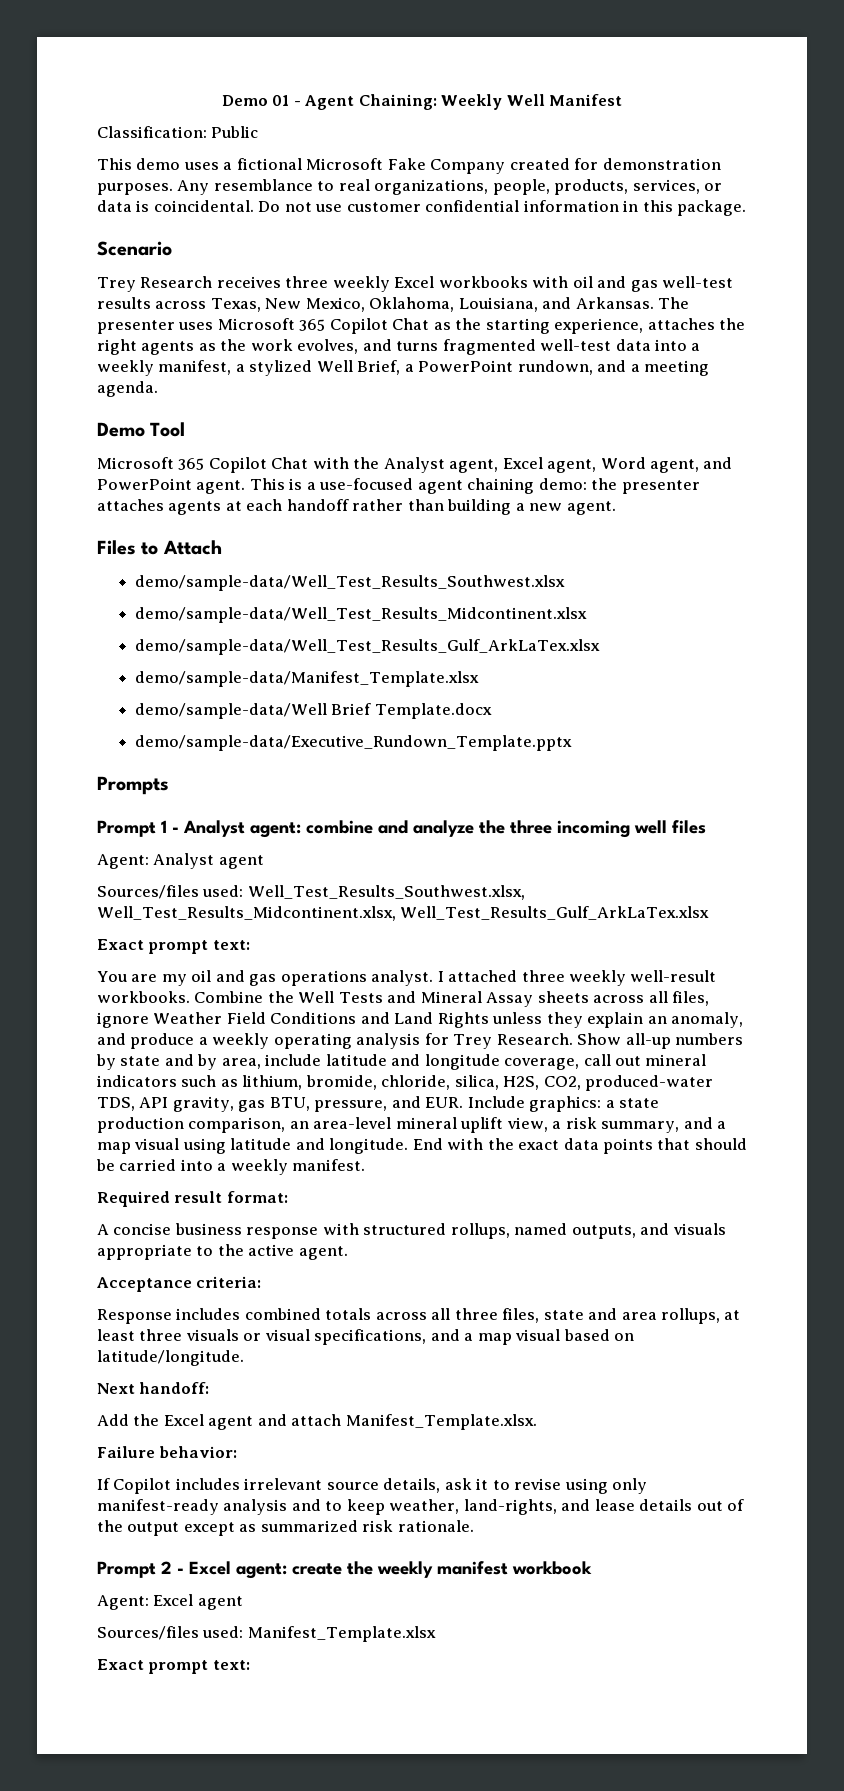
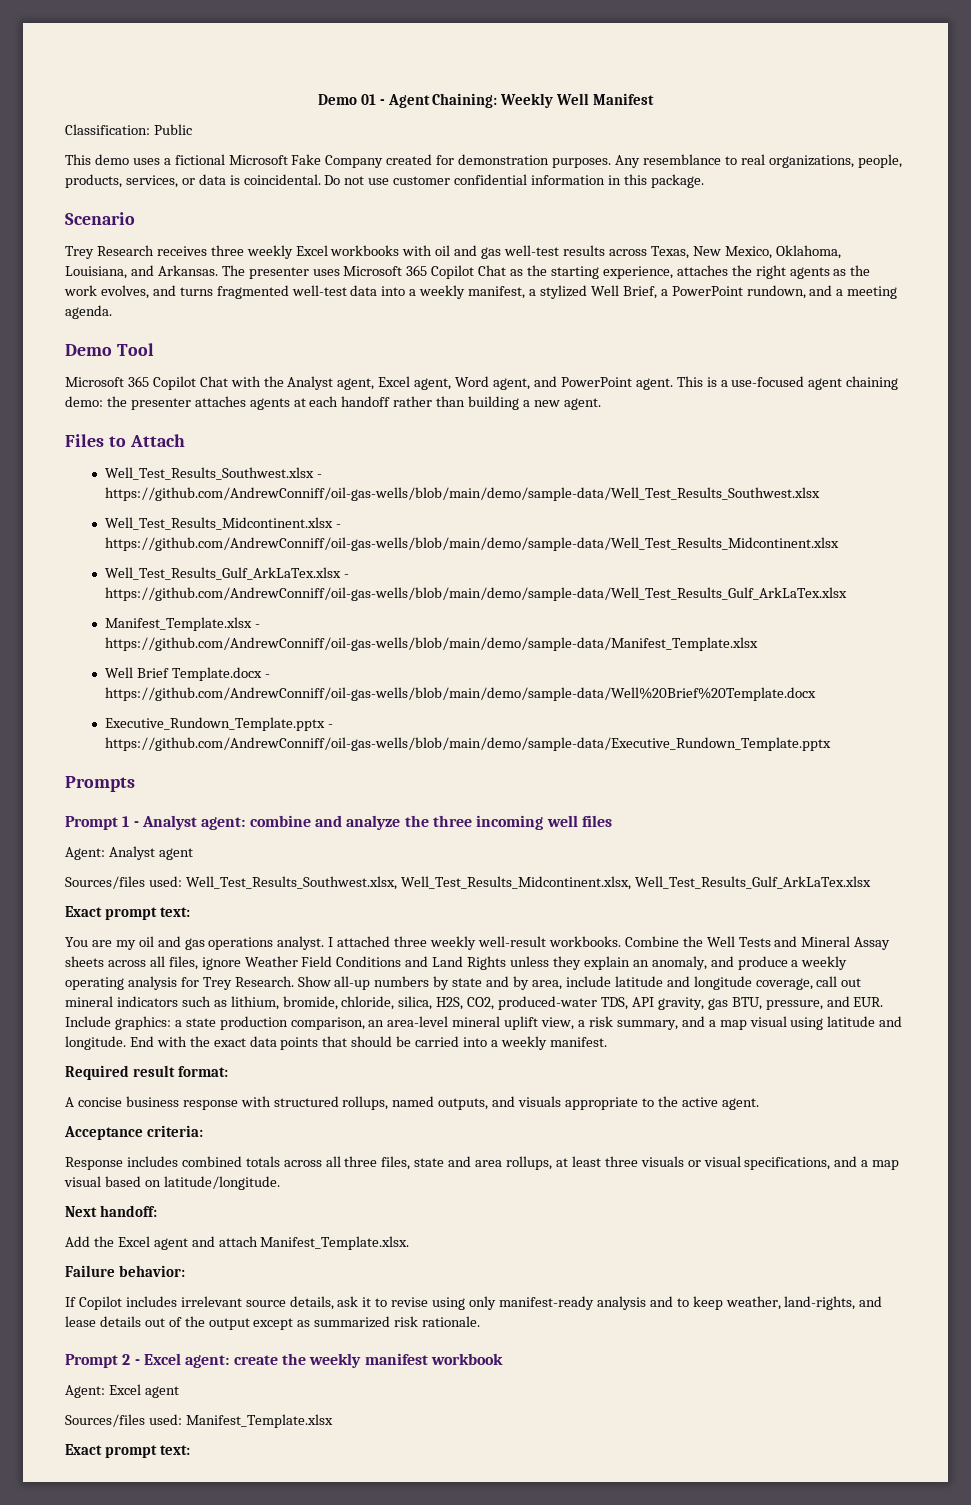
[134,575,565,591] [134,607,587,623] [134,639,600,655] [134,671,479,687] [134,703,492,719] [134,735,572,751] demo/sample-data/Well_Test_Results_Southwest.xlsx // demo/sample-data/Well_Test_Results_Midcontinent.xlsx // demo/sample-data/Well_Test_Results_Gulf_ArkLaTex.xlsx // demo/sample-data/Manifest_Template.xlsx // demo/sample-data/Well Brief Template.docx // demo/sample-data/Executive_Rundown_Template.pptx -> [105,467,323,480] [105,487,821,501] [105,517,342,530] [105,537,840,551] [105,567,350,580] [105,587,848,601] [105,617,261,631] [105,637,759,651] [105,667,271,681] [105,687,817,701] [105,717,334,731] [105,737,832,751] Well_Test_Results_Southwest.xlsx - https://github.com/AndrewConniff/oil-gas-wells/blob/main/demo/sample-data/Well_Test_Results_Southwest.xlsx // Well_Test_Results_Midcontinent.xlsx - https://github.com/AndrewConniff/oil-gas-wells/blob/main/demo/sample-data/Well_Test_Results_Midcontinent.xlsx // Well_Test_Results_Gulf_ArkLaTex.xlsx - https://github.com/AndrewConniff/oil-gas-wells/blob/main/demo/sample-data/Well_Test_Results_Gulf_ArkLaTex.xlsx // Manifest_Template.xlsx - https://github.com/AndrewConniff/oil-gas-wells/blob/main/demo/sample-data/Manifest_Template.xlsx // Well Brief Template.docx - https://github.com/AndrewConniff/oil-gas-wells/blob/main/demo/sample-data/Well%20Brief%20Template.docx // Executive_Rundown_Template.pptx - https://github.com/AndrewConniff/oil-gas-wells/blob/main/demo/sample-data/Executive_Rundown_Template.pptx

